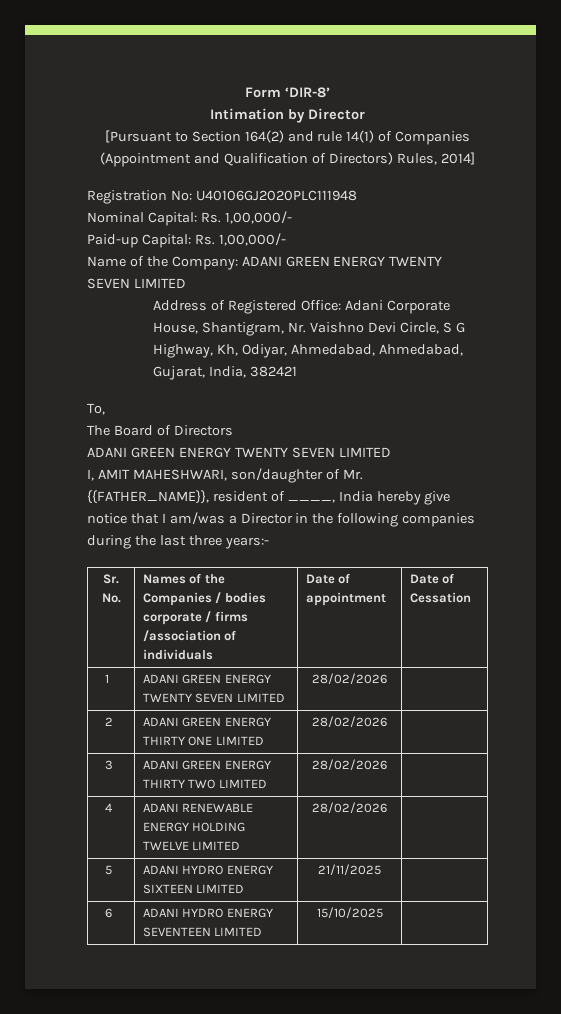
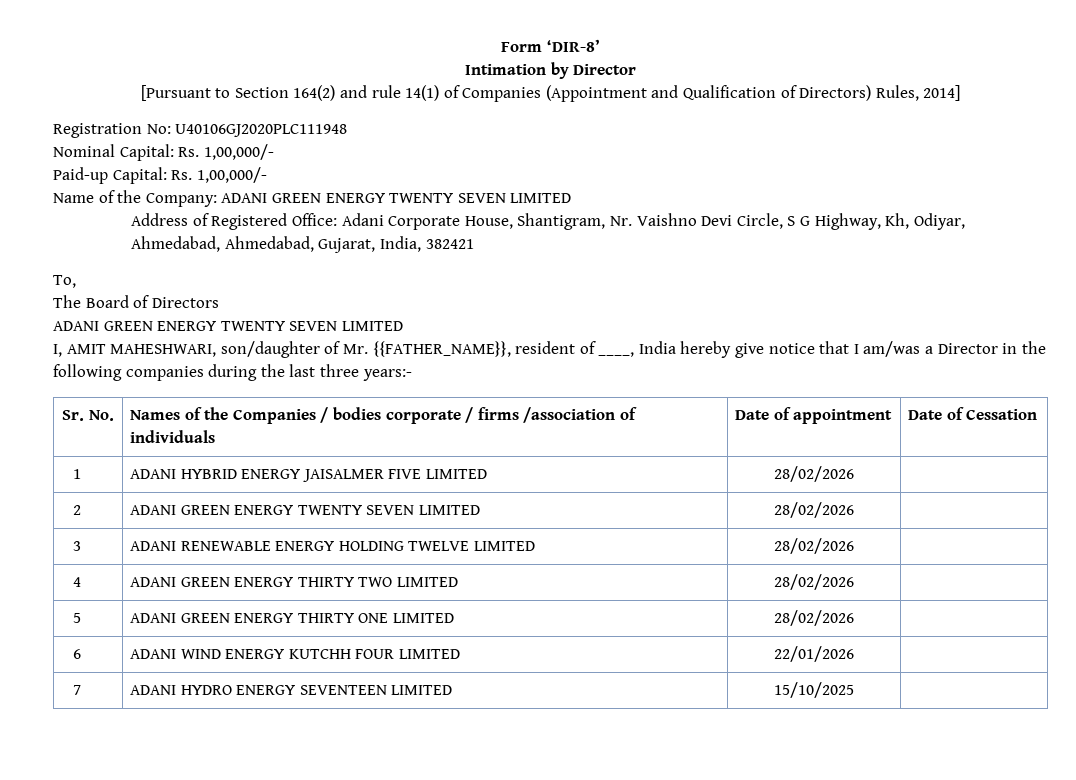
(109, 678) none -> [129,469,487,482] [774,466,854,482] [72,505,81,515] | ADANI HYBRID ENERGY JAISALMER FIVE LIMITED | 28/02/2026 | // 2
[104,717,113,726] 2 -> [72,541,81,551] [129,541,535,551] [774,538,854,554] [72,577,81,587] [129,577,458,587] [774,574,854,590] [72,613,81,623] 3 | ADANI RENEWABLE ENERGY HOLDING TWELVE LIMITED | 28/02/2026 | // 4 | ADANI GREEN ENERGY THIRTY TWO LIMITED | 28/02/2026 | // 5
[104,760,113,770] [142,760,271,770] [142,779,267,789] [312,759,387,770] [104,803,112,812] [142,803,254,812] [142,822,246,832] [142,841,241,850] [312,802,387,813] [104,865,112,875] [142,865,273,875] [142,884,245,894] [318,864,381,875] [104,908,112,918] 3 | ADANI GREEN ENERGY THIRTY TWO LIMITED | 28/02/2026 | // 4 | ADANI RENEWABLE ENERGY HOLDING TWELVE LIMITED | 28/02/2026 | // 5 | ADANI HYDRO ENERGY SIXTEEN LIMITED | 21/11/2025 | // 6 -> [72,649,81,659] [129,649,460,659] [774,646,854,662] [72,685,81,695] 6 | ADANI WIND ENERGY KUTCHH FOUR LIMITED | 22/01/2026 | // 7

